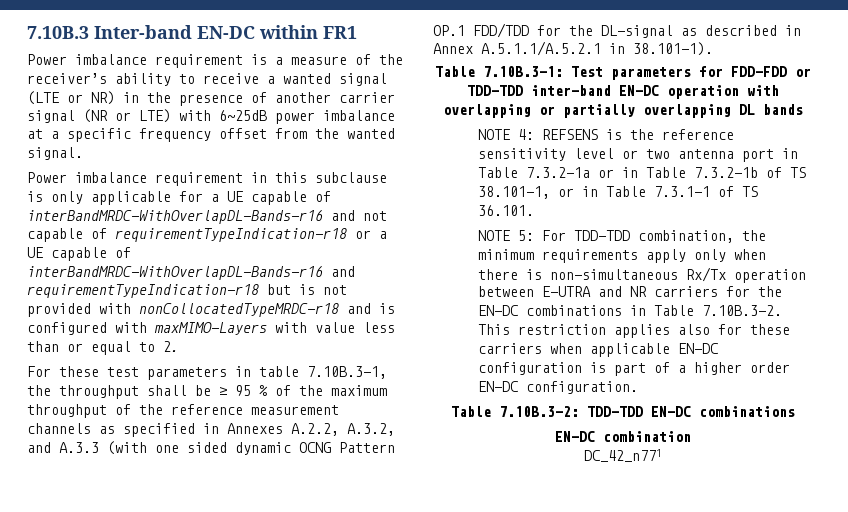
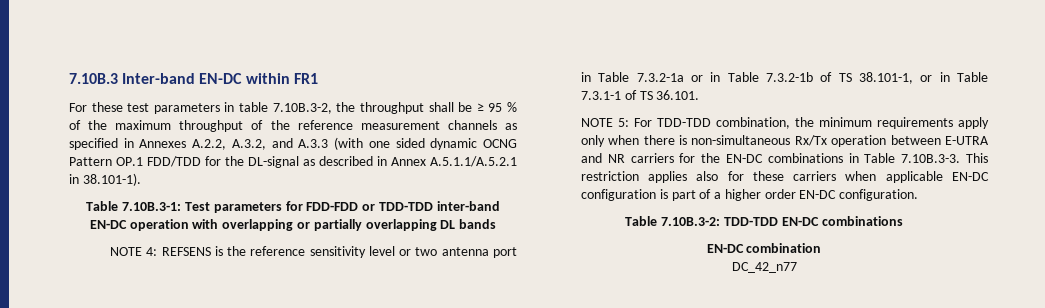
[27,54,403,68] [27,73,387,86] [27,91,395,106] [27,109,395,124] [27,128,395,142] [27,147,83,160] [27,172,387,186] [27,191,331,205] [27,209,387,224] [27,228,387,242] [27,247,131,261] [27,265,355,280] [27,284,347,298] [27,303,395,317] [27,322,395,335] [27,341,179,355] // Power imbalance requirement is a measure of the receiver’s ability to receive a wanted signal (LTE or NR) in the presence of another carrier signal (NR or LTE) with 6~25dB power imbalance at a specific frequency offset from the wanted signal. // Power imbalance requirement in this subclause is only applicable for a UE capable of interBandMRDC-WithOverlapDL-Bands-r16 and not capable of requirementTypeIndication-r18 or a UE capable of interBandMRDC-WithOverlapDL-Bands-r16 and requirementTypeIndication-r18 but is not provided with nonCollocatedTypeMRDC-r18 and is configured with maxMIMO-Layers with value less than or equal to 2. -> (318, 78) none
[307,366,387,379] 7.10B.3-1, -> [272,103,332,114] 7.10B.3-2,
[702,305,783,316] 7.10B.3-2. -> [901,154,961,163] 7.10B.3-3.
[584,449,662,462] DC_42_n771 -> [731,262,797,273] DC_42_n77

